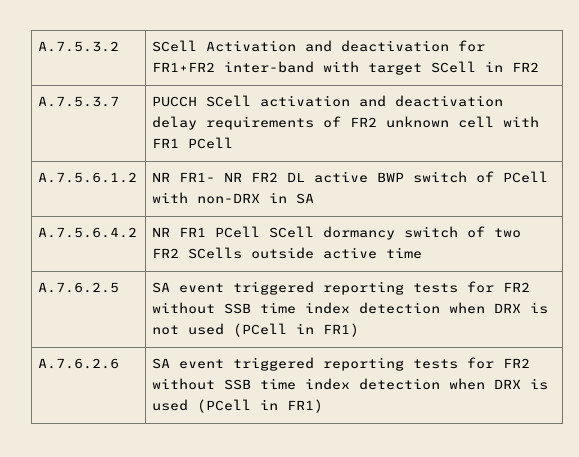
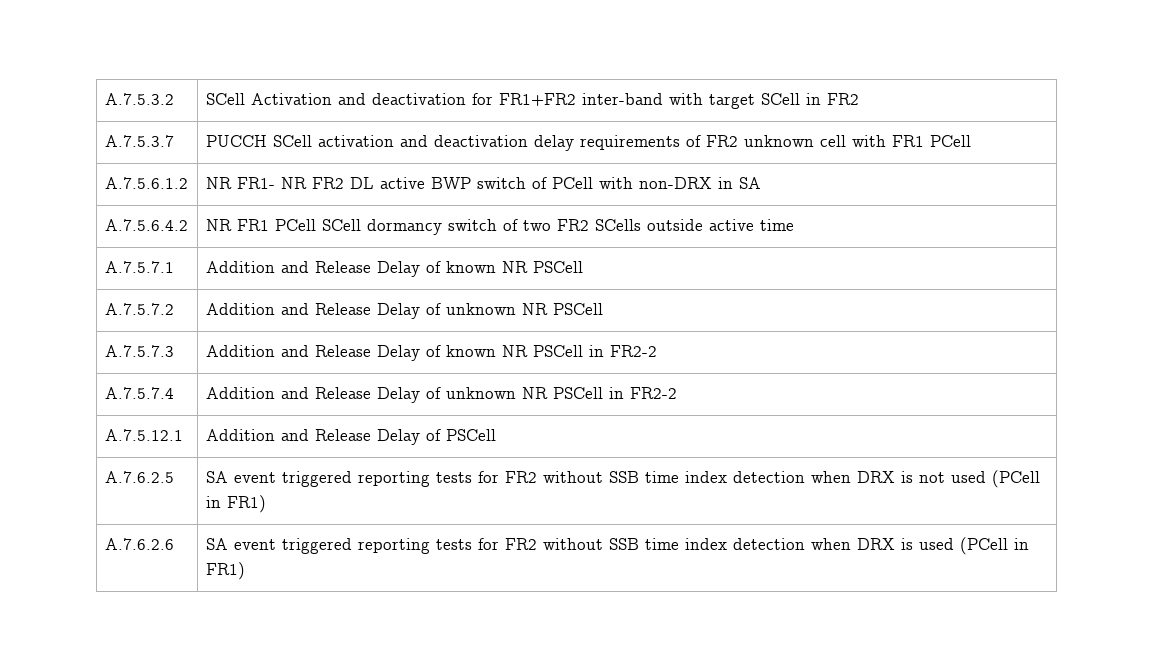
(423, 253) none -> [104,261,174,273] [205,261,583,277] [104,303,174,315] [205,303,603,319] [104,345,174,357] [205,345,657,361] [104,387,174,399] [205,387,677,403] [104,429,183,441] [205,429,496,445] // A.7.5.7.1 | Addition and Release Delay of known NR PSCell // A.7.5.7.2 | Addition and Release Delay of unknown NR PSCell // A.7.5.7.3 | Addition and Release Delay of known NR PSCell in FR2-2 // A.7.5.7.4 | Addition and Release Delay of unknown NR PSCell in FR2-2 // A.7.5.12.1 | Addition and Release Delay of PSCell

